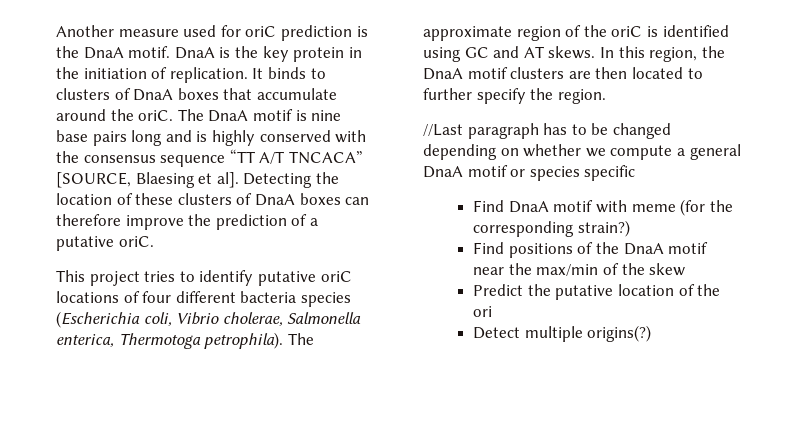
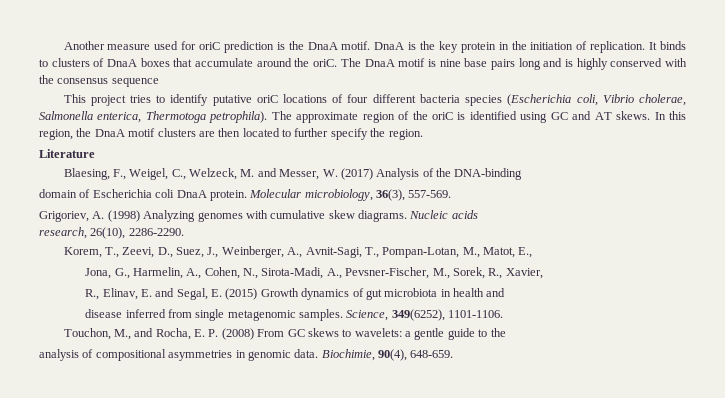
[229,149,363,164] [56,172,339,188] [56,193,370,206] [56,214,318,230] [56,236,154,251] “TT A/T TNCACA” [SOURCE, Blaesing et al]. Detecting the location of these clusters of DnaA boxes can therefore improve the prediction of a putative oriC. -> (159, 82) none
[423,123,671,139] [423,144,741,160] [423,165,636,181] [473,199,733,216] [473,220,630,237] [473,242,709,258] [473,263,686,276] [473,284,721,300] [473,306,493,317] [473,325,652,342] //Last paragraph has to be changed depending on whether we compute a general DnaA motif or species specific // Find DnaA motif with meme (for the corresponding strain?) // Find positions of the DnaA motif near the max/min of the skew // Predict the putative location of the ori // Detect multiple origins(?) -> [39,149,95,158] [63,168,523,180] [39,189,452,201] [39,210,478,222] [39,227,184,239] [63,246,533,258] [85,267,543,279] [85,288,506,300] [85,309,504,321] [63,328,506,340] [39,349,454,361] Literature // Blaesing, F., Weigel, C., Welzeck, M. and Messer, W. (2017) Analysis of the DNA‐binding // domain of Escherichia coli DnaA protein. Molecular microbiology, 36(3), 557-569. // Grigoriev, A. (1998) Analyzing genomes with cumulative skew diagrams. Nucleic acids // research, 26(10), 2286-2290. // Korem, T., Zeevi, D., Suez, J., Weinberger, A., Avnit-Sagi, T., Pompan-Lotan, M., Matot, E., // Jona, G., Harmelin, A., Cohen, N., Sirota-Madi, A., Pevsner-Fischer, M., Sorek, R., Xavier, // R., Elinav, E. and Segal, E. (2015) Growth dynamics of gut microbiota in health and // disease inferred from single metagenomic samples. Science, 349(6252), 1101-1106. // Touchon, M., and Rocha, E. P. (2008) From GC skews to wavelets: a gentle guide to the // analysis of compositional asymmetries in genomic data. Biochimie, 90(4), 648-659.

